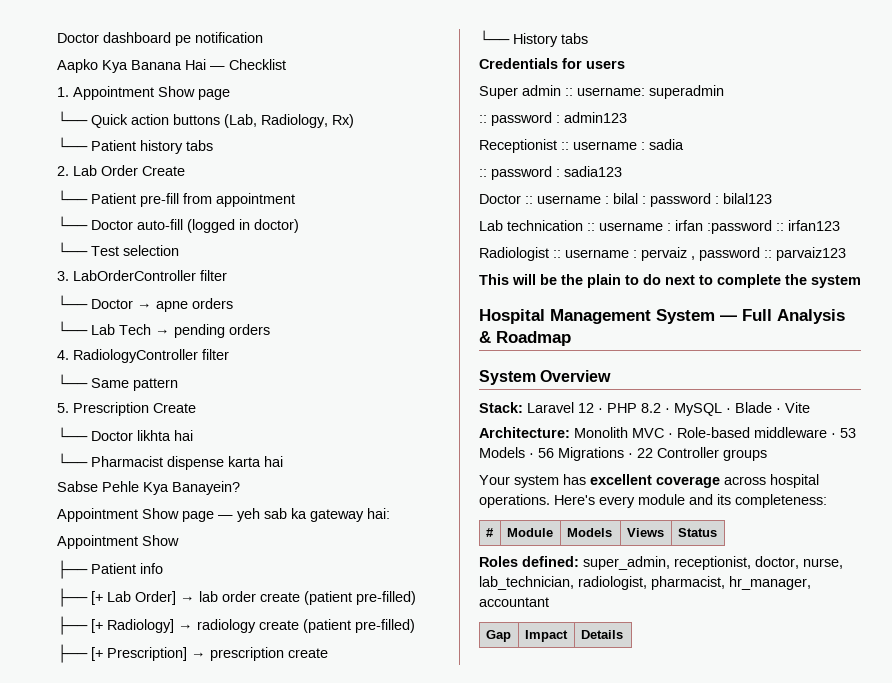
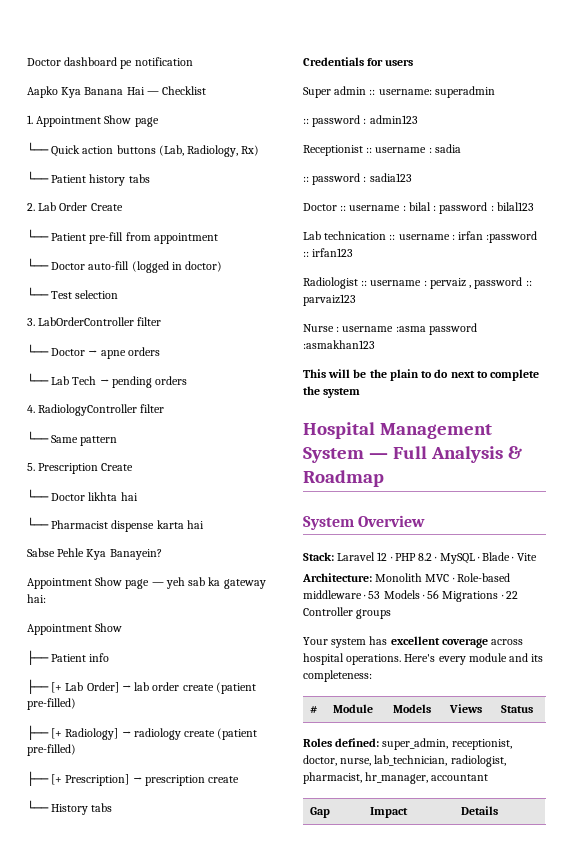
(846, 254) none -> [303,323,477,335] [303,340,375,349] // Nurse : username :asma password :asmakhan123

